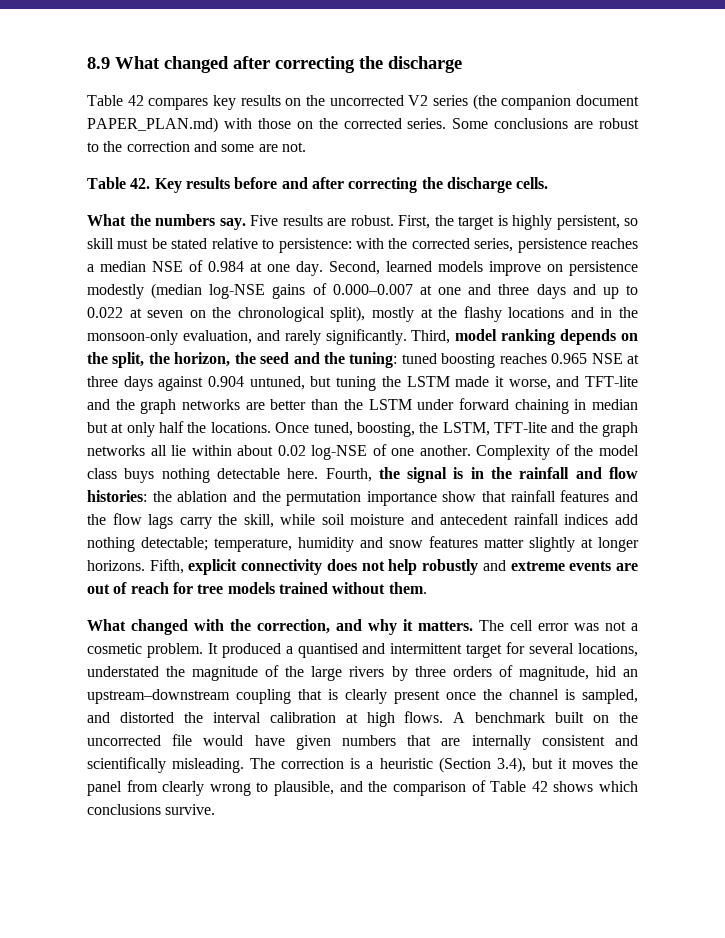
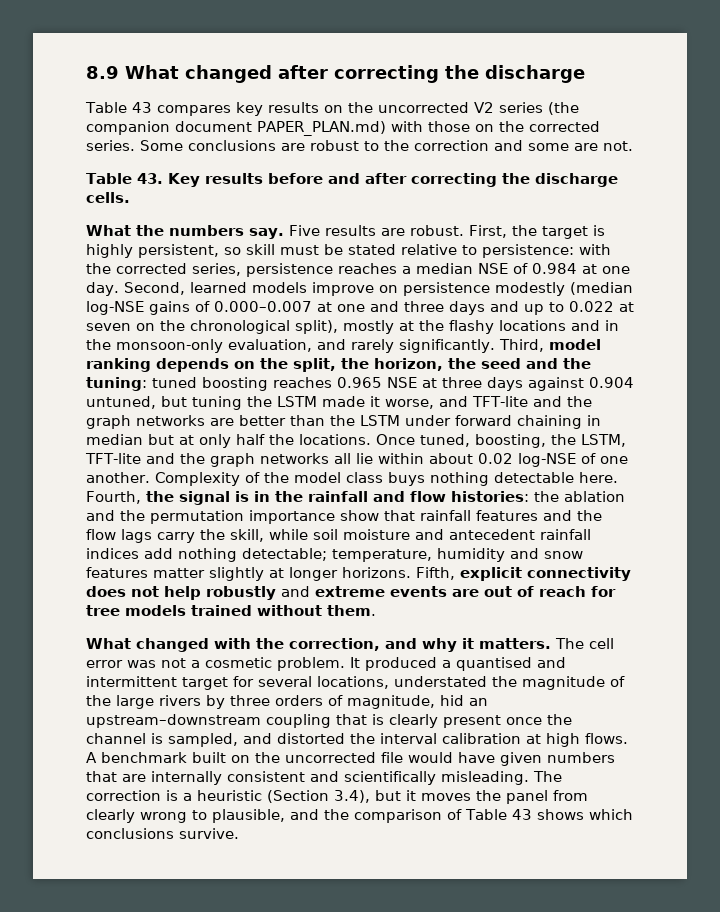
[127,95,144,106] 42 -> [131,102,152,113] 43
[130,178,151,189] 42. -> [136,173,163,184] 43.
[531,781,548,792] 42 -> [511,809,532,820] 43

